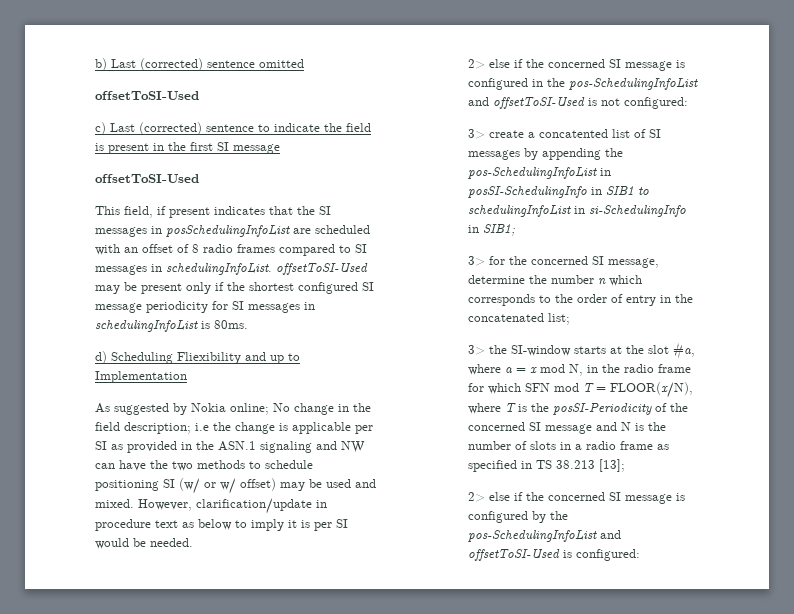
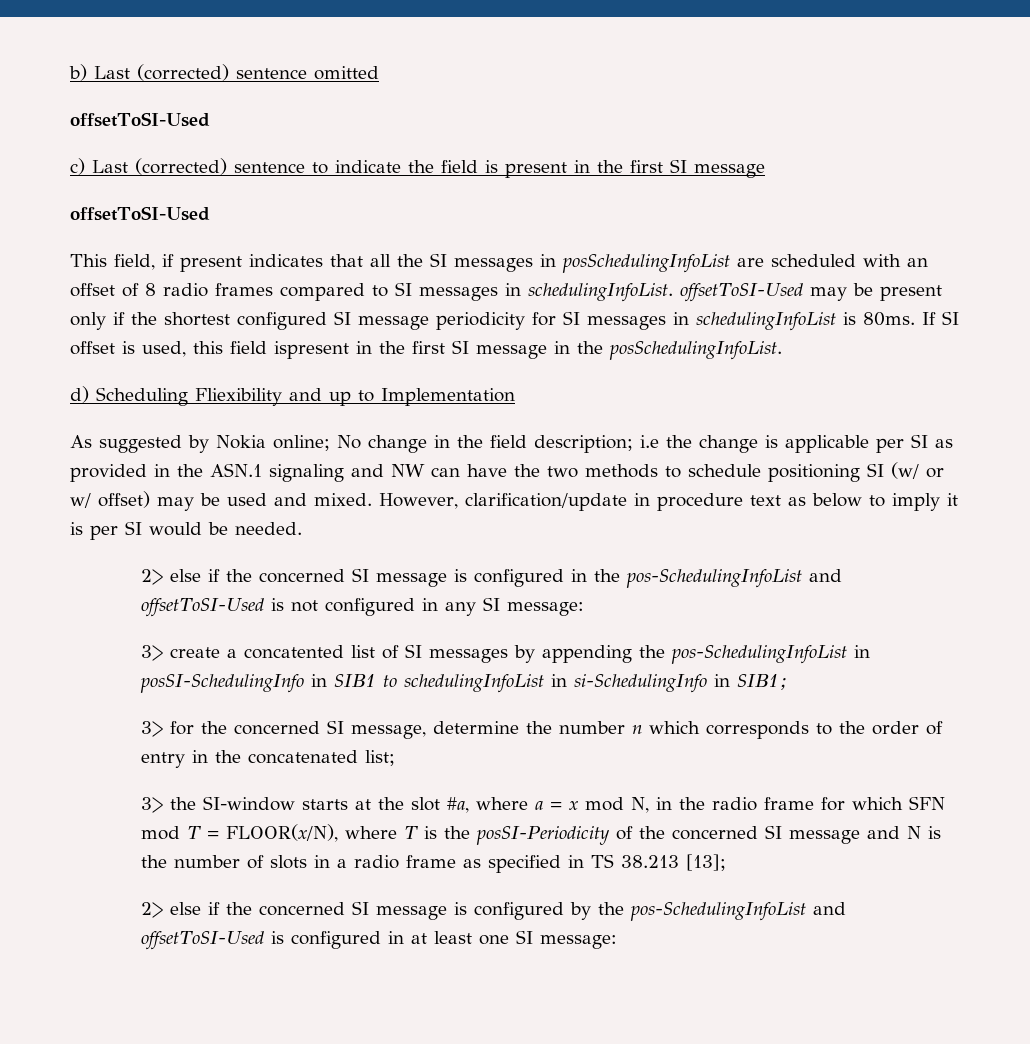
(293, 210) none -> [370,254,391,267] all
(248, 324) none -> [922,311,959,325] [70,340,782,360] If SI offset is used, this field ispresent in the first SI message in the posSchedulingInfoList.
[623,97,688,109] configured: -> [325,597,585,616] configured in any SI message:
[575,549,640,561] configured: -> [291,930,618,949] configured in at least one SI message:

